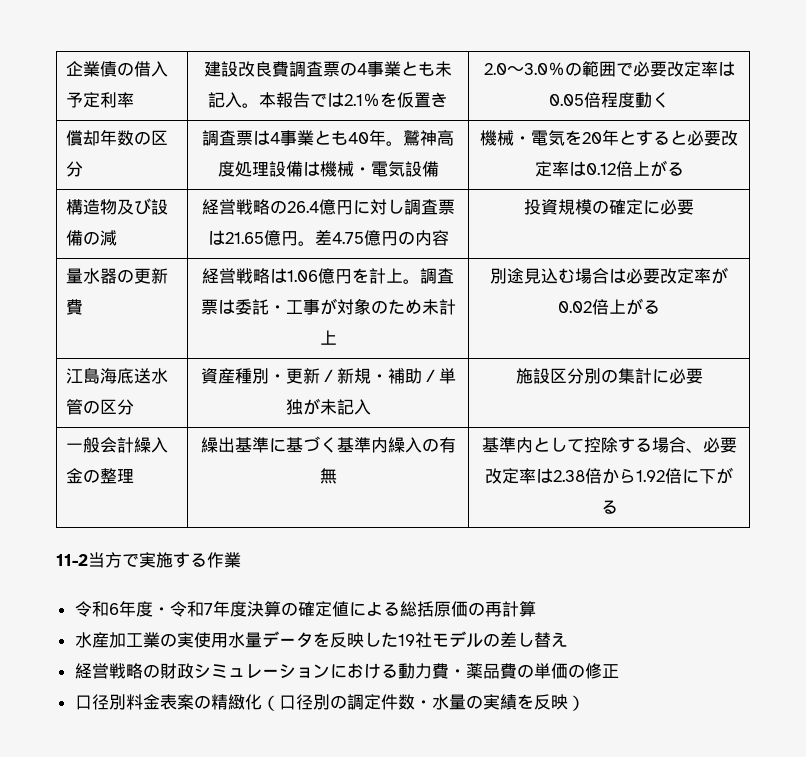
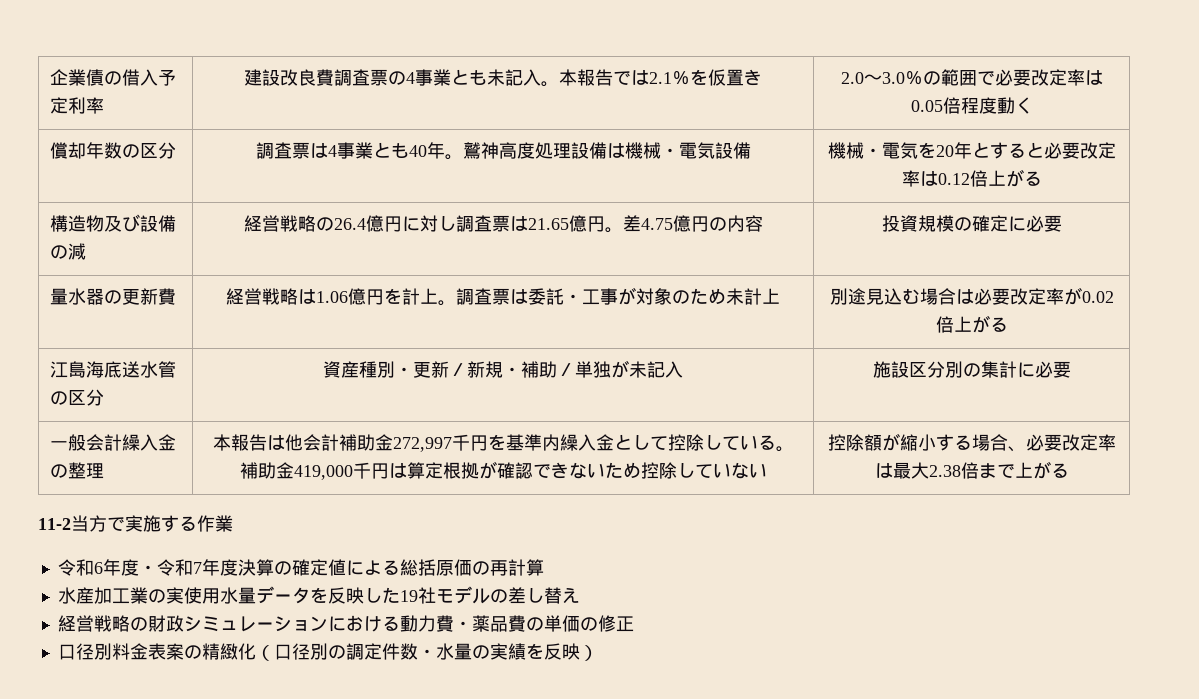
[200,436,456,453] [319,468,337,484] [481,437,618,453] 繰出基準に基づく基準内繰入の有無 | 基準内として控除 -> [212,434,794,452] [239,461,767,480] [827,433,936,451] 本報告は他会計補助金272,997千円を基準内繰入金として控除している。補助金419,000千円は算定根拠が確認できないため控除していない | 控除額が縮小
[553,468,716,484] 2.38倍から1.92倍に下 -> [892,462,1033,479] 最大2.38倍まで上

